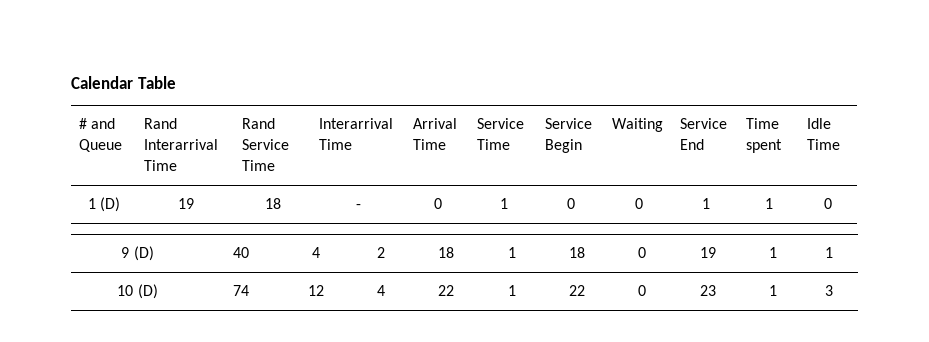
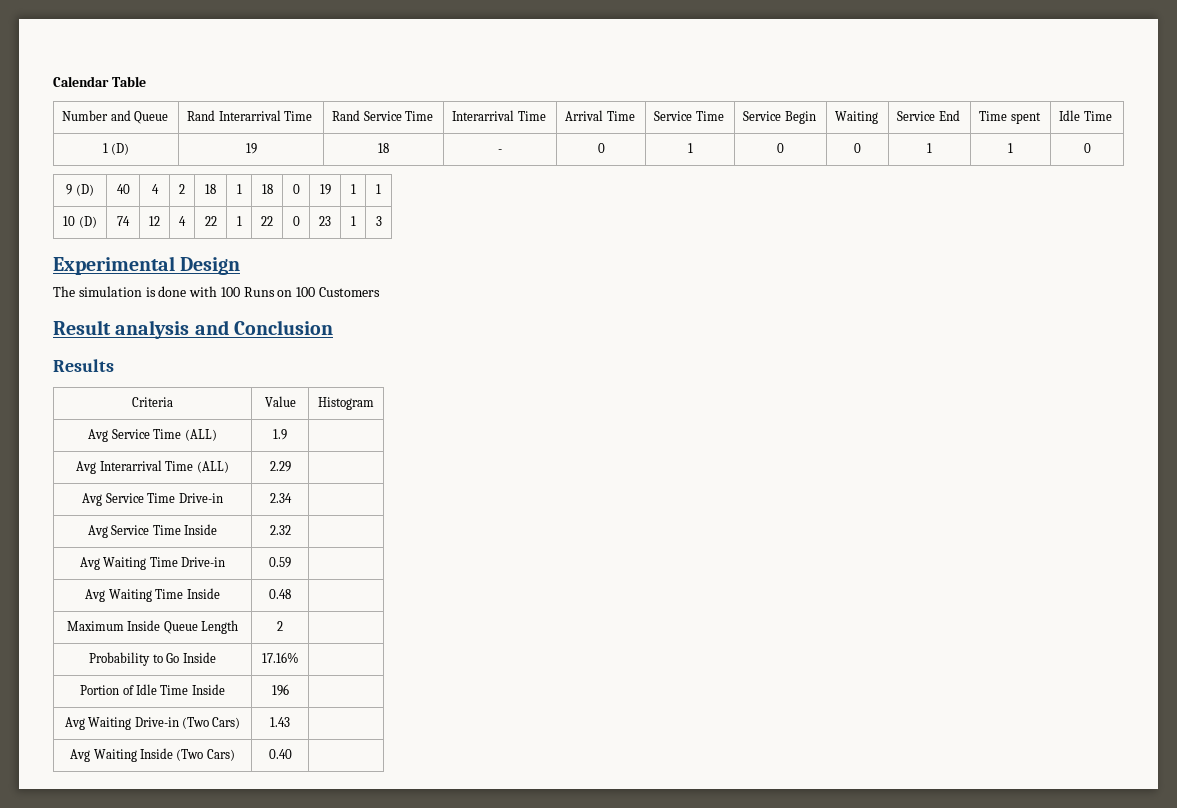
[78,118,87,129] # -> [62,110,109,121] Number
(833, 290) none -> [53,256,241,275] [53,286,381,297] [53,320,333,339] [53,359,114,372] [132,397,173,407] [264,396,296,407] [318,397,374,410] [88,429,217,442] [273,429,287,440] [76,460,229,474] [269,461,291,472] [82,493,223,506] [269,493,292,503] [87,524,218,538] [269,525,291,535] [79,557,226,570] [269,557,291,568] [85,588,220,602] [269,589,291,599] [66,620,239,634] [277,621,283,631] [89,652,216,666] [261,652,299,663] [80,684,225,695] [271,684,289,696] [64,717,241,730] [270,717,290,727] [70,748,235,762] [268,749,292,759] // Experimental Design // The simulation is done with 100 Runs on 100 Customers // Result analysis and Conclusion // Results // Criteria | Value | Histogram // Avg Service Time (ALL) | 1.9 | // Avg Interarrival Time (ALL) | 2.29 | // Avg Service Time Drive-in | 2.34 | // Avg Service Time Inside | 2.32 | // Avg Waiting Time Drive-in | 0.59 | // Avg Waiting Time Inside | 0.48 | // Maximum Inside Queue Length | 2 | // Probability to Go Inside | 17.16% | // Portion of Idle Time Inside | 196 | // Avg Waiting Drive-in (Two Cars) | 1.43 | // Avg Waiting Inside (Two Cars) | 0.40 |

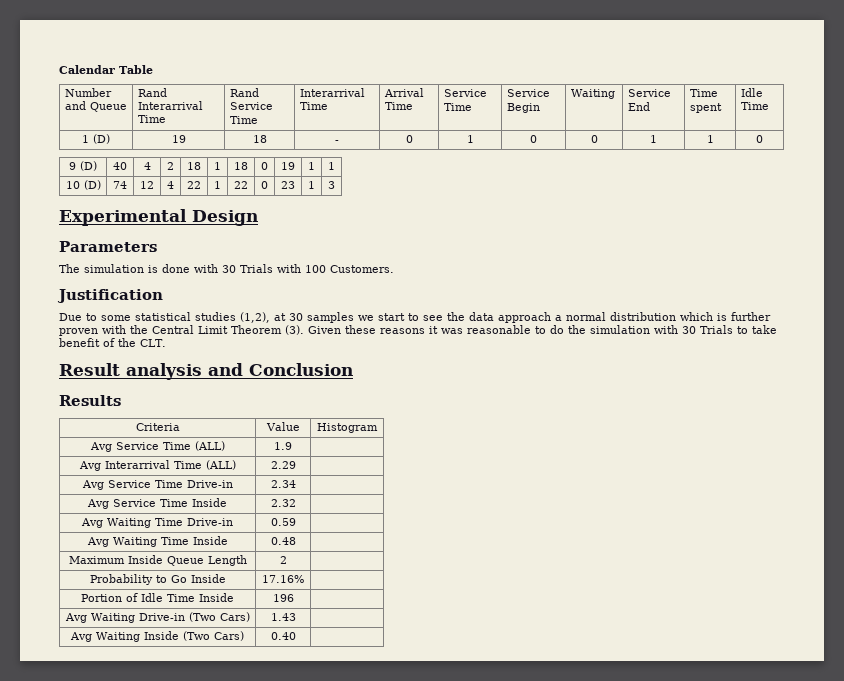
(241, 266) none -> [59,241,157,252] // Parameters
[220,287,381,297] 100 Runs on 100 Customers -> [222,264,394,273] [57,289,163,303] [59,312,771,323] [59,325,777,336] [59,338,166,347] 30 Trials with 100 Customers. // Justification // Due to some statistical studies (1,2), at 30 samples we start to see the data approach a normal distribution which is further proven with the Central Limit Theorem (3). Given these reasons it was reasonable to do the simulation with 30 Trials to take benefit of the CLT.

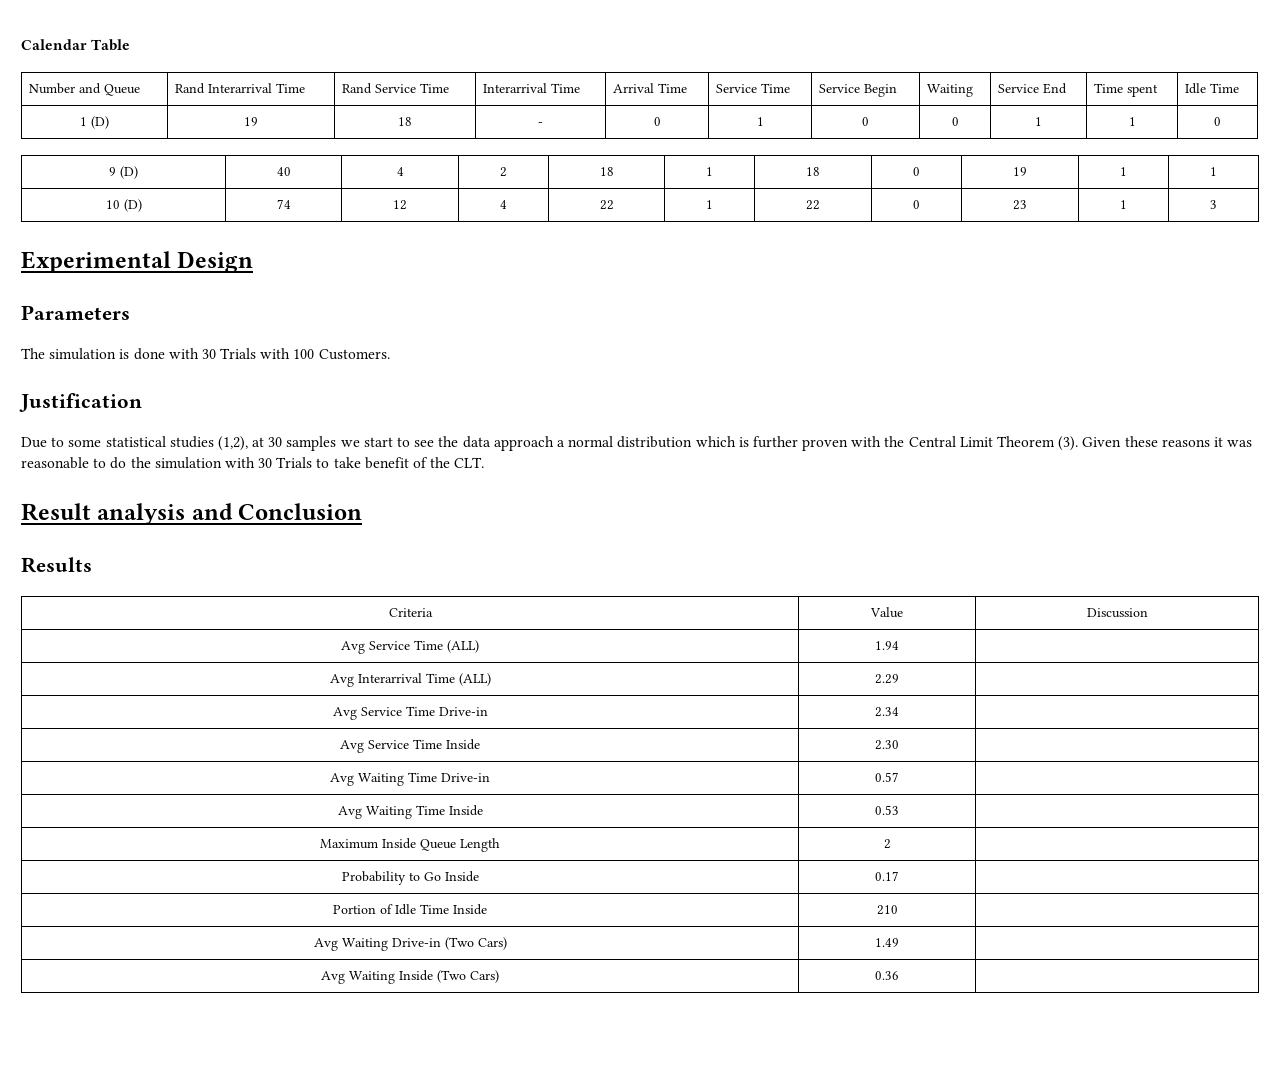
[317,423,378,433] Histogram -> [1086,608,1148,618] Discussion
[274,442,292,450] 1.9 -> [875,641,899,650] 1.94
[270,499,296,507] 2.32 -> [875,740,899,750] 2.30
[270,518,296,526] 0.59 -> [875,772,899,782] 0.57
[270,537,296,545] 0.48 -> [875,805,899,815] 0.53
[262,575,304,583] 17.16% -> [875,871,899,881] 0.17
[272,594,294,602] 196 -> [876,905,898,915] 210
[270,613,296,621] 1.43 -> [875,938,899,947] 1.49
[270,632,296,640] 0.40 -> [875,971,899,980] 0.36

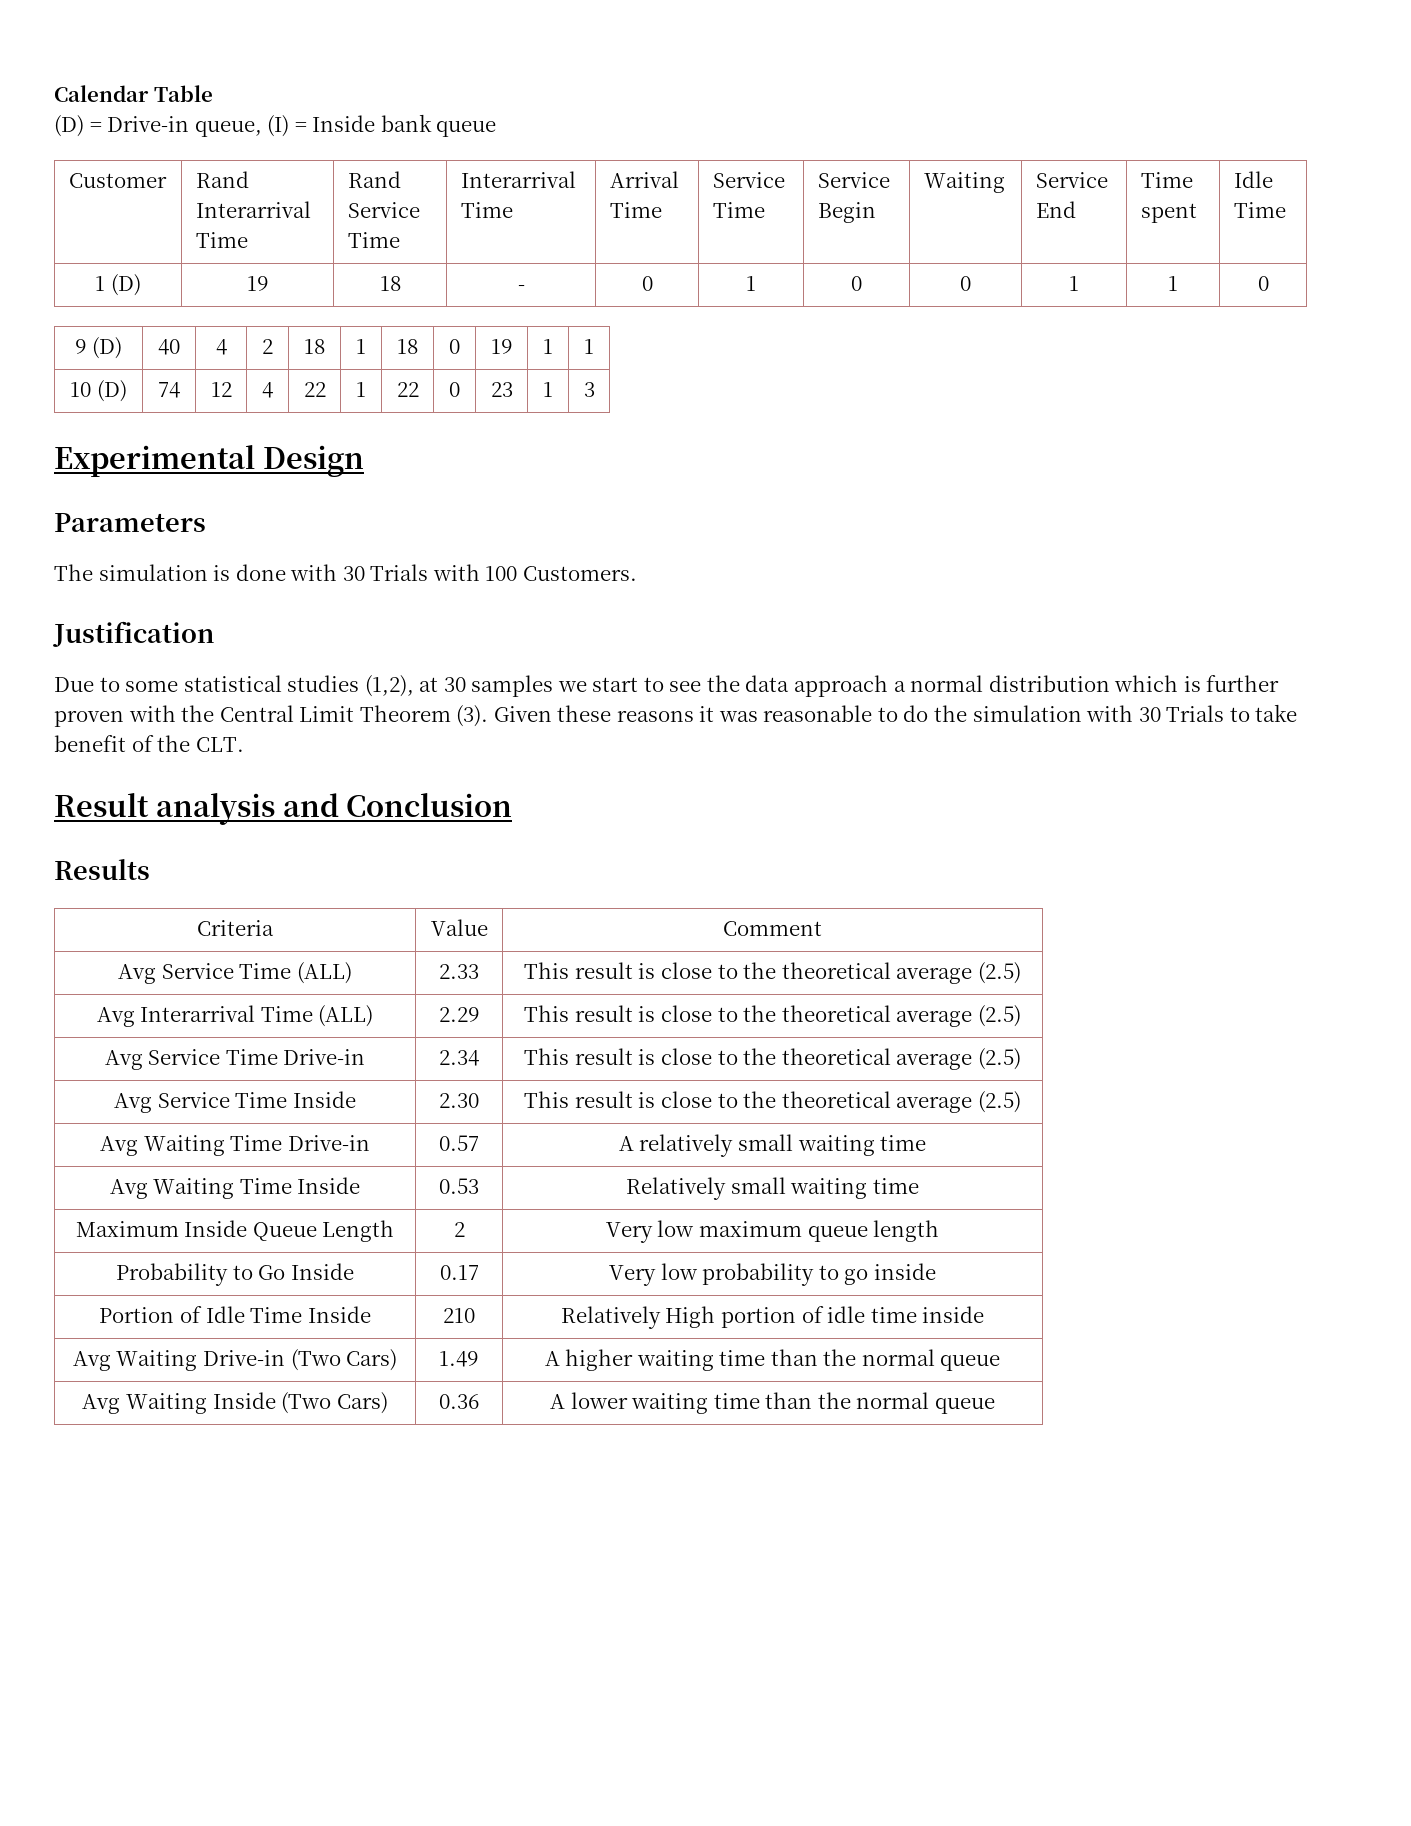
[28,83,140,96] // Number and Queue -> [54,114,497,137] [68,173,167,188] // (D) = Drive-in queue, (I) = Inside bank queue // Customer
[1086,608,1148,618] Discussion -> [723,921,822,936] Comment
[875,641,899,650] 1.94 | -> [439,964,479,979] [524,962,1021,984] 2.33 | This result is close to the theoretical average (2.5)
(899, 679) none -> [524,1005,1021,1027] This result is close to the theoretical average (2.5)
(899, 712) none -> [524,1048,1021,1070] This result is close to the theoretical average (2.5)
(899, 745) none -> [524,1091,1021,1113] This result is close to the theoretical average (2.5)
(899, 777) none -> [618,1134,927,1157] A relatively small waiting time
(899, 810) none -> [626,1177,919,1200] Relatively small waiting time
(891, 844) none -> [605,1220,940,1243] Very low maximum queue length
(899, 876) none -> [609,1263,936,1286] Very low probability to go inside
(898, 910) none -> [560,1306,985,1329] Relatively High portion of idle time inside
(899, 942) none -> [544,1349,1001,1371] A higher waiting time than the normal queue
(899, 975) none -> [550,1392,995,1414] A lower waiting time than the normal queue

